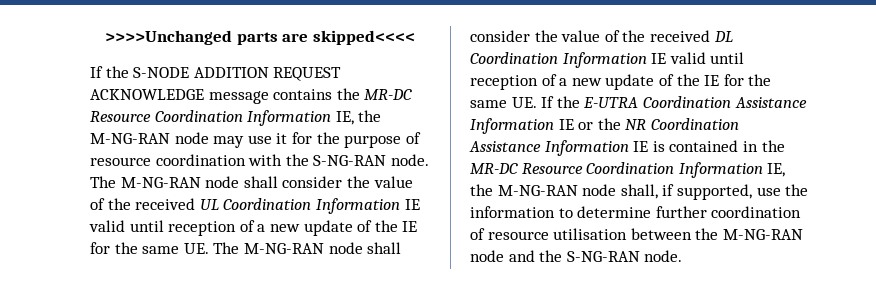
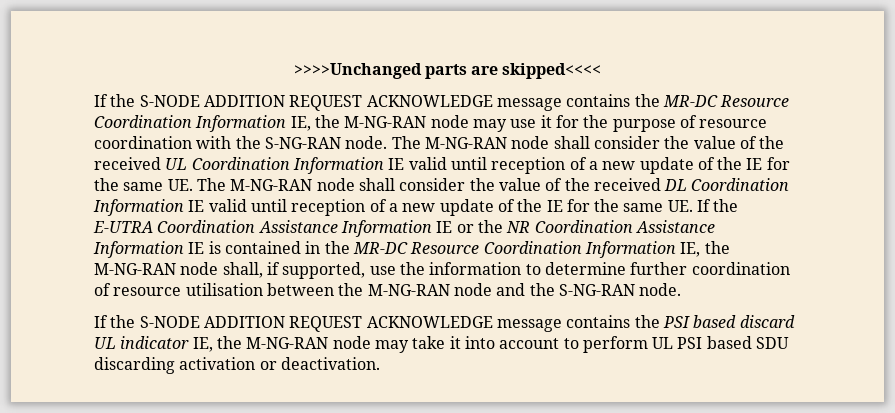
(683, 256) none -> [94,315,795,332] [94,336,790,353] [94,357,380,374] // If the S-NODE ADDITION REQUEST ACKNOWLEDGE message contains the PSI based discard UL indicator IE, the M-NG-RAN node may take it into account to perform UL PSI based SDU discarding activation or deactivation.

